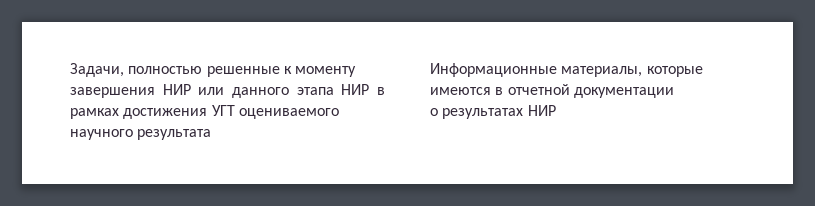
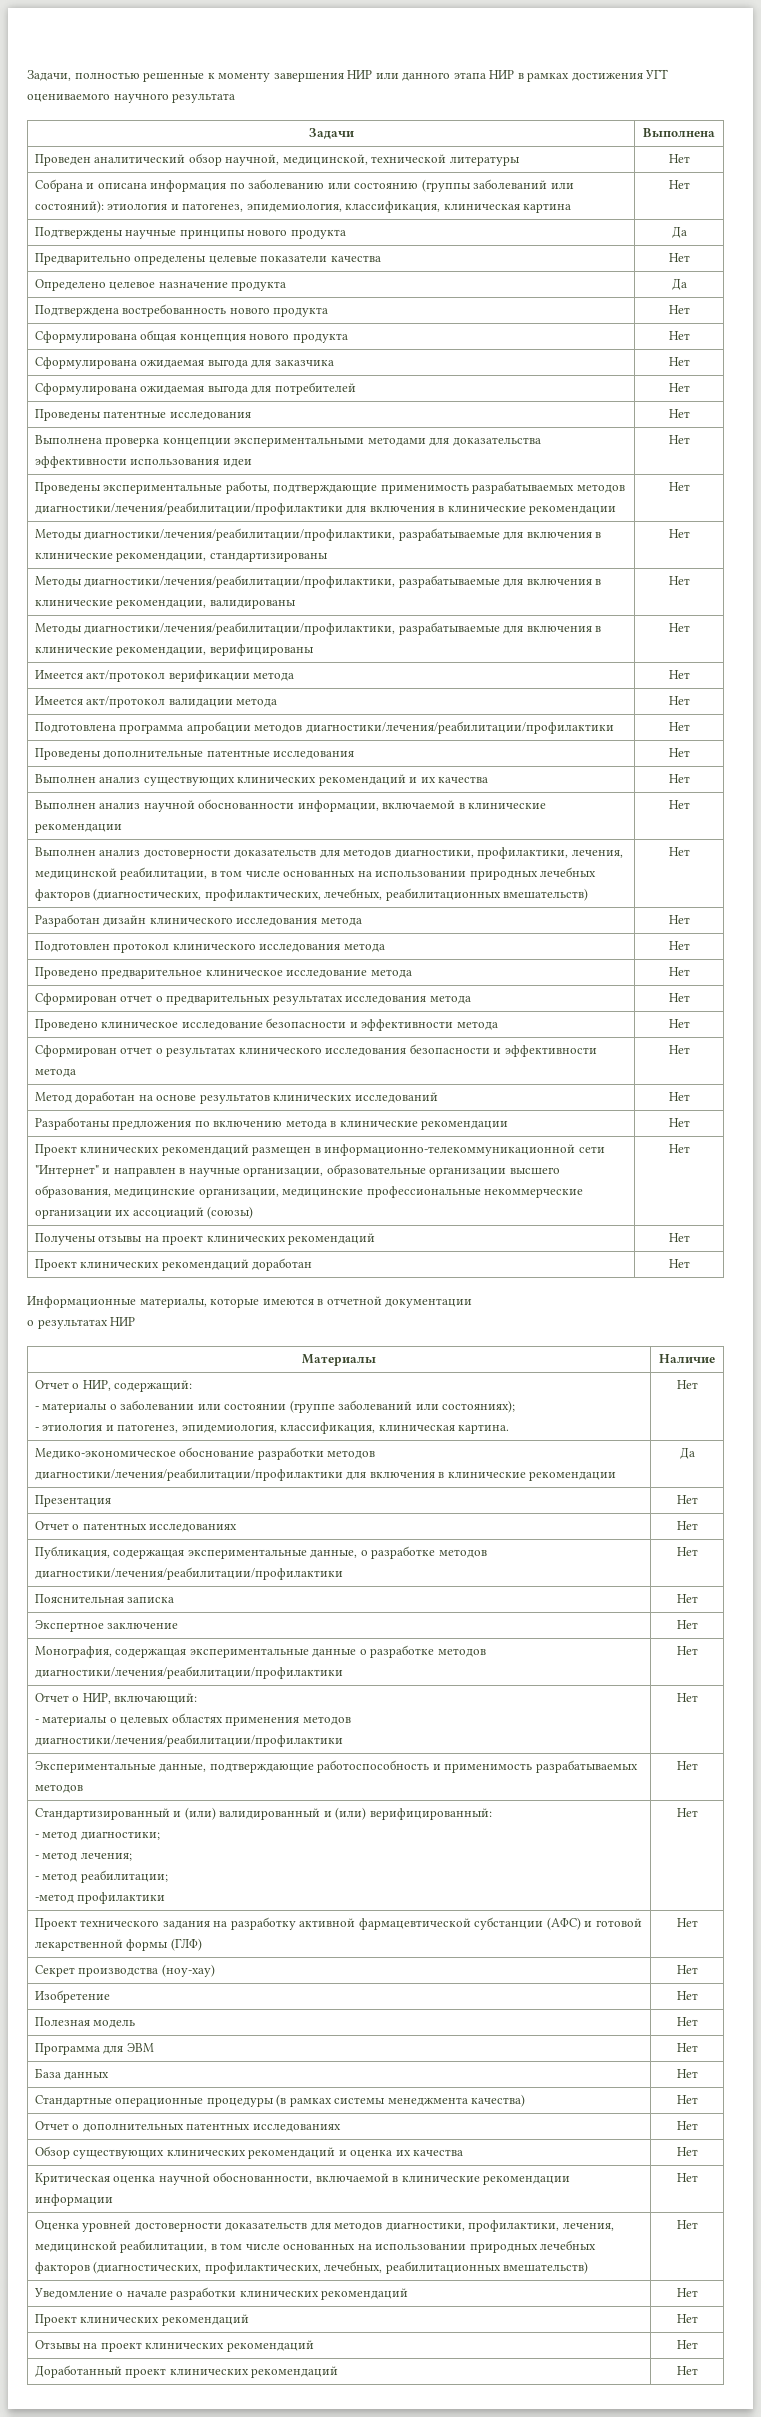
(212, 134) none -> [308,128,354,140] [643,128,715,137] [34,153,520,166] [668,154,690,163] [34,179,574,192] [34,200,572,213] [668,180,690,189] [34,227,346,239] [671,226,687,238] [34,253,381,265] [668,253,690,262] [34,279,287,291] [671,278,687,290] [34,304,329,317] [668,305,690,314] [34,330,348,343] [668,331,690,340] [34,357,334,369] [668,357,690,366] [34,382,356,395] [668,383,690,392] [34,409,251,421] [668,409,690,418] [34,435,541,447] [34,456,252,468] [668,435,690,444] [34,481,625,494] [34,502,617,515] [668,482,690,491] [34,528,602,541] [34,552,328,562] [668,529,690,538] [34,575,602,588] [34,599,296,609] [668,576,690,585] [34,622,602,635] [34,644,314,656] [668,623,690,632] [34,670,295,682] [668,670,690,679] [34,696,278,708] [668,696,690,705] [34,721,614,734] [668,722,690,731] [34,748,355,760] [668,748,690,757] [34,774,489,786] [668,774,690,783] [34,799,547,812] [34,823,122,833] [668,800,690,809] [34,847,623,859] [34,867,597,880] [34,888,589,901] [668,847,690,856] [34,914,362,927] [668,915,690,924] [34,941,385,953] [668,941,690,950] [34,967,412,979] [668,967,690,976] [34,993,471,1005] [668,993,690,1002] [34,1018,498,1031] [668,1019,690,1028] [34,1044,597,1057] [34,1068,76,1077] [668,1045,690,1054] [34,1091,438,1104] [668,1092,690,1101] [34,1117,509,1130] [668,1118,690,1127] [34,1144,605,1156] [34,1164,560,1177] [34,1185,584,1198] [34,1206,254,1219] [668,1144,690,1153] [34,1233,376,1245] [668,1233,690,1242] [34,1258,313,1271] [668,1259,690,1268] // Задачи | Выполнена // Проведен аналитический обзор научной, медицинской, технической литературы | Нет // Собрана и описана информация по заболеванию или состоянию (группы заболеваний или состояний): этиология и патогенез, эпидемиология, классификация, клиническая картина | Нет // Подтверждены научные принципы нового продукта | Да // Предварительно определены целевые показатели качества | Нет // Определено целевое назначение продукта | Да // Подтверждена востребованность нового продукта | Нет // Сформулирована общая концепция нового продукта | Нет // Сформулирована ожидаемая выгода для заказчика | Нет // Сформулирована ожидаемая выгода для потребителей | Нет // Проведены патентные исследования | Нет // Выполнена проверка концепции экспериментальными методами для доказательства эффективности использования идеи | Нет // Проведены экспериментальные работы, подтверждающие применимость разрабатываемых методов диагностики/лечения/реабилитации/профилактики для включения в клинические рекомендации | Нет // Методы диагностики/лечения/реабилитации/профилактики, разрабатываемые для включения в клинические рекомендации, стандартизированы | Нет // Методы диагностики/лечения/реабилитации/профилактики, разрабатываемые для включения в клинические рекомендации, валидированы | Нет // Методы диагностики/лечения/реабилитации/профилактики, разрабатываемые для включения в клинические рекомендации, верифицированы | Нет // Имеется акт/протокол верификации метода | Нет // Имеется акт/протокол валидации метода | Нет // Подготовлена программа апробации методов диагностики/лечения/реабилитации/профилактики | Нет // Проведены дополнительные патентные исследования | Нет // Выполнен анализ существующих клинических рекомендаций и их качества | Нет // Выполнен анализ научной обоснованности информации, включаемой в клинические рекомендации | Нет // Выполнен анализ достоверности доказательств для методов диагностики, профилактики, лечения, медицинской реабилитации, в том числе основанных на использовании природных лечебных факторов (диагностических, профилактических, лечебных, реабилитационных вмешательств) | Нет // Разработан дизайн клинического исследования метода | Нет // Подготовлен протокол клинического исследования метода | Нет // Проведено предварительное клиническое исследование метода | Нет // Сформирован отчет о предварительных результатах исследования метода | Нет // Проведено клиническое исследование безопасности и эффективности метода | Нет // Сформирован отчет о результатах клинического исследования безопасности и эффективности метода | Нет // Метод доработан на основе результатов клинических исследований | Нет // Разработаны предложения по включению метода в клинические рекомендации | Нет // Проект клинических рекомендаций размещен в информационно-телекоммуникационной сети "Интернет" и направлен в научные организации, образовательные организации высшего образования, медицинские организации, медицинские профессиональные некоммерческие организации их ассоциаций (союзы) | Нет // Получены отзывы на проект клинических рекомендаций | Нет // Проект клинических рекомендаций доработан | Нет
(556, 110) none -> [302,1354,376,1366] [659,1354,715,1363] [34,1380,193,1392] [34,1400,516,1413] [34,1422,510,1434] [676,1380,698,1389] [34,1447,376,1460] [34,1468,617,1481] [679,1447,695,1459] [34,1495,111,1507] [676,1495,698,1504] [34,1521,238,1532] [676,1521,698,1530] [34,1546,487,1559] [34,1567,343,1580] [676,1547,698,1556] [34,1594,175,1603] [676,1594,698,1603] [34,1620,179,1632] [676,1620,698,1629] [34,1645,486,1658] [34,1666,343,1679] [676,1646,698,1655] [34,1693,198,1704] [34,1713,351,1726] [34,1734,343,1747] [676,1693,698,1702] [34,1760,638,1773] [34,1784,83,1793] [676,1761,698,1770] [34,1807,492,1820] [34,1831,160,1840] [34,1852,132,1861] [34,1870,168,1883] [34,1892,166,1904] [676,1808,698,1817] [34,1917,642,1930] [34,1938,202,1951] [676,1918,698,1927] [34,1964,215,1977] [676,1965,698,1974] [34,1990,110,2003] [676,1991,698,2000] [34,2017,136,2028] [676,2017,698,2026] [34,2043,154,2055] [676,2043,698,2052] [34,2068,110,2080] [676,2069,698,2078] [34,2094,526,2107] [676,2095,698,2104] [34,2121,341,2132] [676,2121,698,2130] [34,2146,464,2159] [676,2147,698,2156] [34,2172,571,2185] [34,2194,113,2206] [676,2173,698,2182] [34,2220,614,2232] [34,2240,597,2253] [34,2261,589,2274] [676,2220,698,2229] [33,2287,409,2300] [676,2288,698,2297] [34,2314,249,2326] [676,2314,698,2323] [34,2340,314,2352] [676,2340,698,2349] [34,2365,339,2378] [676,2366,698,2375] // Материалы | Наличие // Отчет о НИР, содержащий: // - материалы о заболевании или состоянии (группе заболеваний или состояниях); // - этиология и патогенез, эпидемиология, классификация, клиническая картина. | Нет // Медико-экономическое обоснование разработки методов диагностики/лечения/реабилитации/профилактики для включения в клинические рекомендации | Да // Презентация | Нет // Отчет о патентных исследованиях | Нет // Публикация, содержащая экспериментальные данные, о разработке методов диагностики/лечения/реабилитации/профилактики | Нет // Пояснительная записка | Нет // Экспертное заключение | Нет // Монография, содержащая экспериментальные данные о разработке методов диагностики/лечения/реабилитации/профилактики | Нет // Отчет о НИР, включающий: // - материалы о целевых областях применения методов диагностики/лечения/реабилитации/профилактики | Нет // Экспериментальные данные, подтверждающие работоспособность и применимость разрабатываемых методов | Нет // Стандартизированный и (или) валидированный и (или) верифицированный: // - метод диагностики; // - метод лечения; // - метод реабилитации; // -метод профилактики | Нет // Проект технического задания на разработку активной фармацевтической субстанции (АФС) и готовой лекарственной формы (ГЛФ) | Нет // Секрет производства (ноу-хау) | Нет // Изобретение | Нет // Полезная модель | Нет // Программа для ЭВМ | Нет // База данных | Нет // Стандартные операционные процедуры (в рамках системы менеджмента качества) | Нет // Отчет о дополнительных патентных исследованиях | Нет // Обзор существующих клинических рекомендаций и оценка их качества | Нет // Критическая оценка научной обоснованности, включаемой в клинические рекомендации информации | Нет // Оценка уровней достоверности доказательств для методов диагностики, профилактики, лечения, медицинской реабилитации, в том числе основанных на использовании природных лечебных факторов (диагностических, профилактических, лечебных, реабилитационных вмешательств) | Нет // Уведомление о начале разработки клинических рекомендаций | Нет // Проект клинических рекомендаций | Нет // Отзывы на проект клинических рекомендаций | Нет // Доработанный проект клинических рекомендаций | Нет

